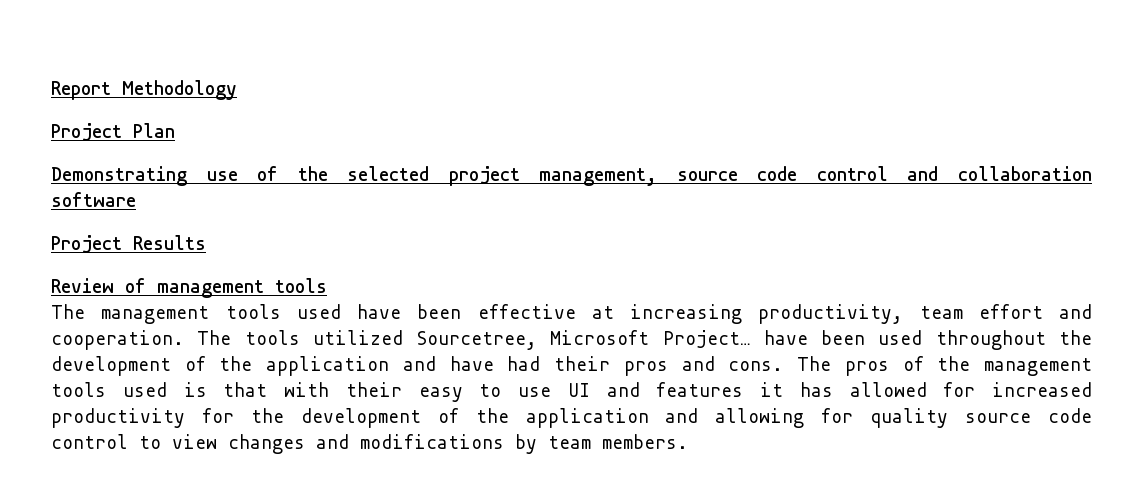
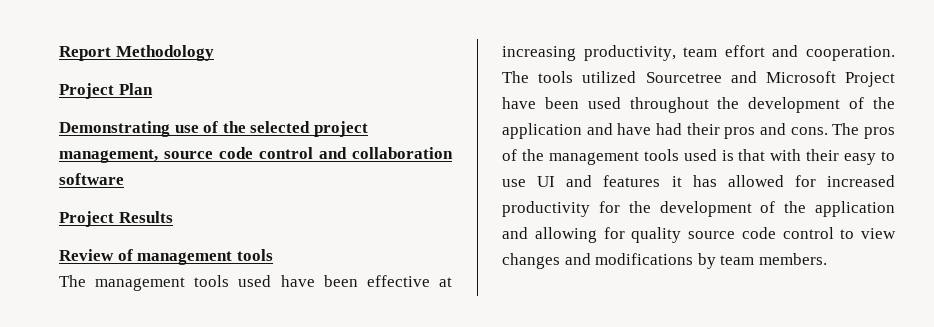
[416,330,751,350] Sourcetree, Microsoft Project… -> [645,71,895,87] Sourcetree and Microsoft Project

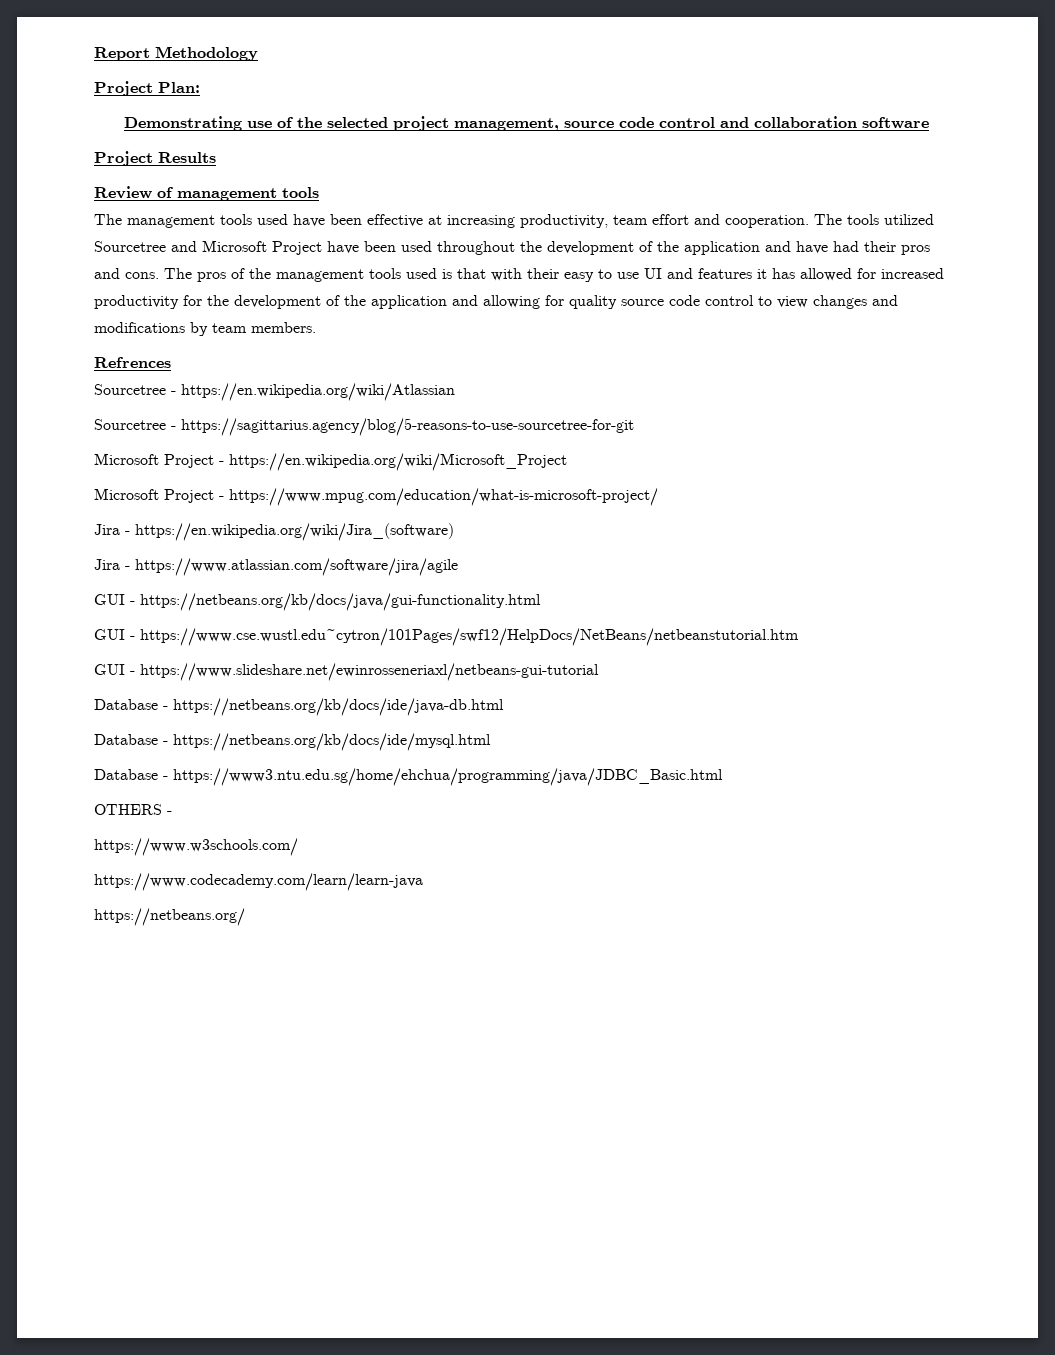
[118,83,153,95] Plan -> [158,82,200,93] Plan:
(827, 259) none -> [94,357,171,368] [94,383,455,401] [94,418,634,436] [94,453,567,471] [94,488,658,506] [94,523,454,541] [94,558,458,576] [94,593,541,611] [94,628,799,646] [94,663,599,681] [94,698,504,716] [94,733,491,751] [94,768,723,786] [94,804,172,815] [94,838,298,856] [94,873,423,891] [94,908,245,926] // Refrences // Sourcetree - https://en.wikipedia.org/wiki/Atlassian // Sourcetree - https://sagittarius.agency/blog/5-reasons-to-use-sourcetree-for-git // Microsoft Project - https://en.wikipedia.org/wiki/Microsoft_Project // Microsoft Project - https://www.mpug.com/education/what-is-microsoft-project/ // Jira - https://en.wikipedia.org/wiki/Jira_(software) // Jira - https://www.atlassian.com/software/jira/agile // GUI - https://netbeans.org/kb/docs/java/gui-functionality.html // GUI - https://www.cse.wustl.edu~cytron/101Pages/swf12/HelpDocs/NetBeans/netbeanstutorial.htm // GUI - https://www.slideshare.net/ewinrosseneriaxl/netbeans-gui-tutorial // Database - https://netbeans.org/kb/docs/ide/java-db.html // Database - https://netbeans.org/kb/docs/ide/mysql.html // Database - https://www3.ntu.edu.sg/home/ehchua/programming/java/JDBC_Basic.html // OTHERS - // https://www.w3schools.com/ // https://www.codecademy.com/learn/learn-java // https://netbeans.org/

